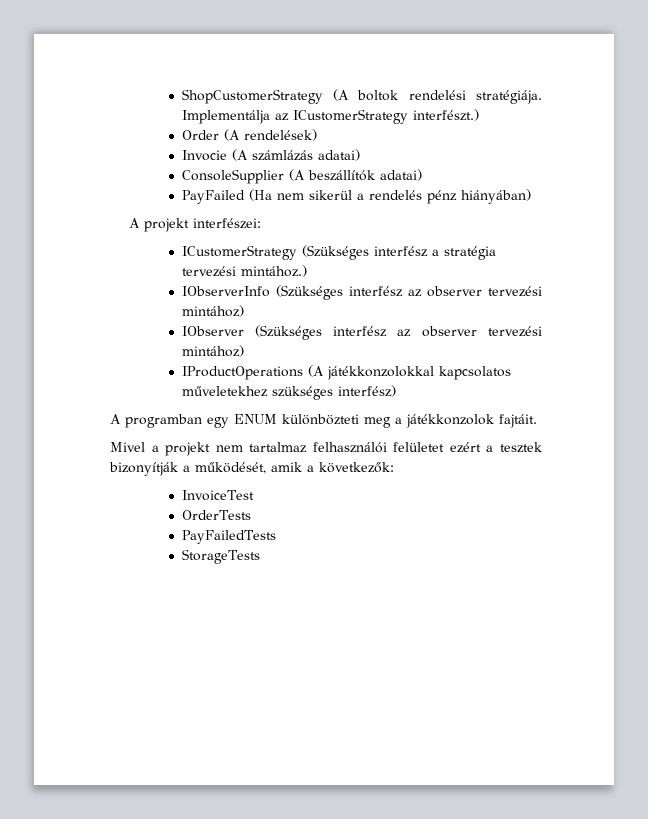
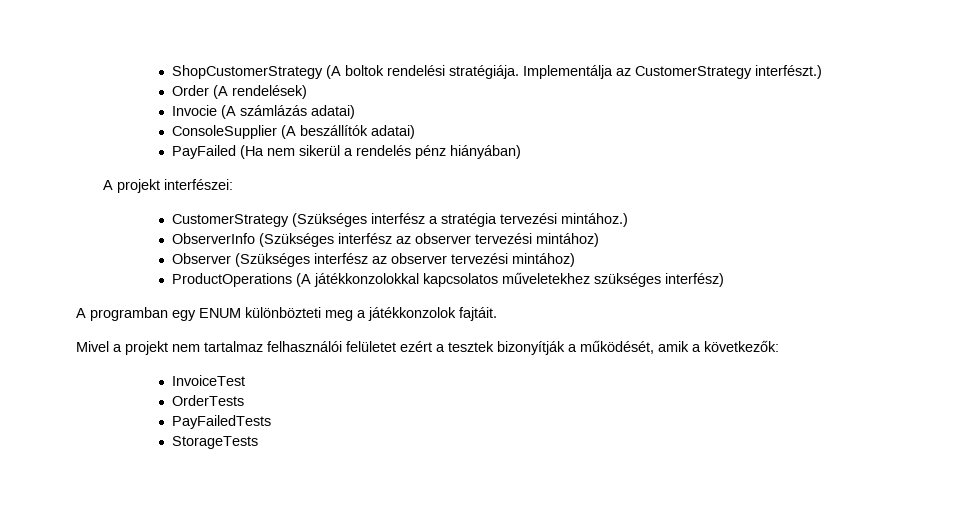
[292,109,408,124] ICustomerStrategy -> [634,66,752,79] CustomerStrategy
[181,245,297,260] ICustomerStrategy -> [171,214,289,227] CustomerStrategy
[181,285,542,300] [181,305,244,317] [181,325,542,340] [181,345,244,357] [181,366,303,380] IObserverInfo (Szükséges interfész az observer tervezési mintához) // IObserver (Szükséges interfész az observer tervezési mintához) // IProductOperations -> [171,233,599,247] [171,253,575,267] [171,273,292,287] ObserverInfo (Szükséges interfész az observer tervezési mintához) // Observer (Szükséges interfész az observer tervezési mintához) // ProductOperations

